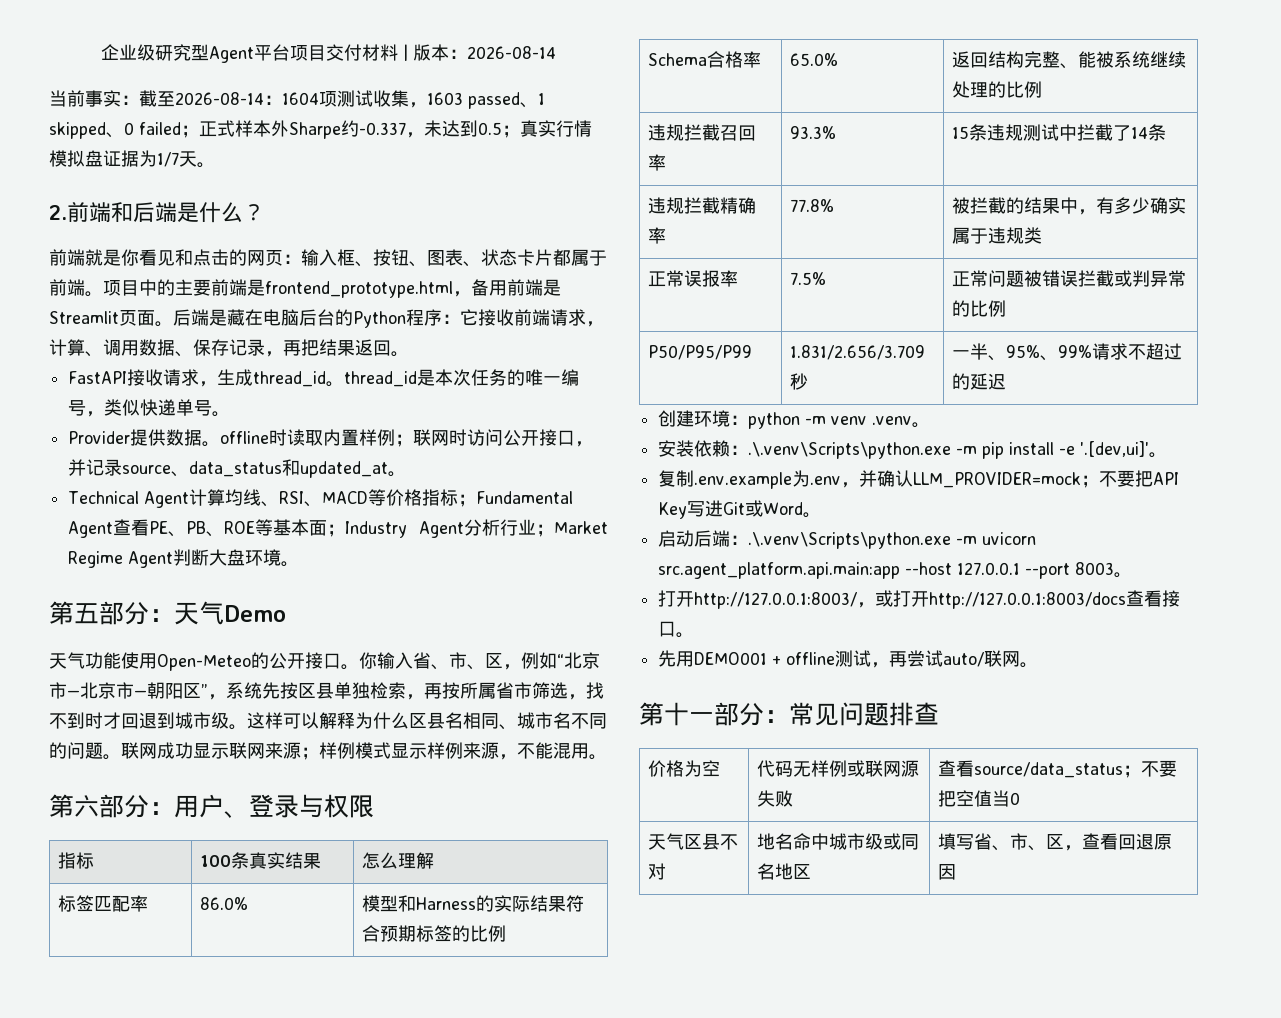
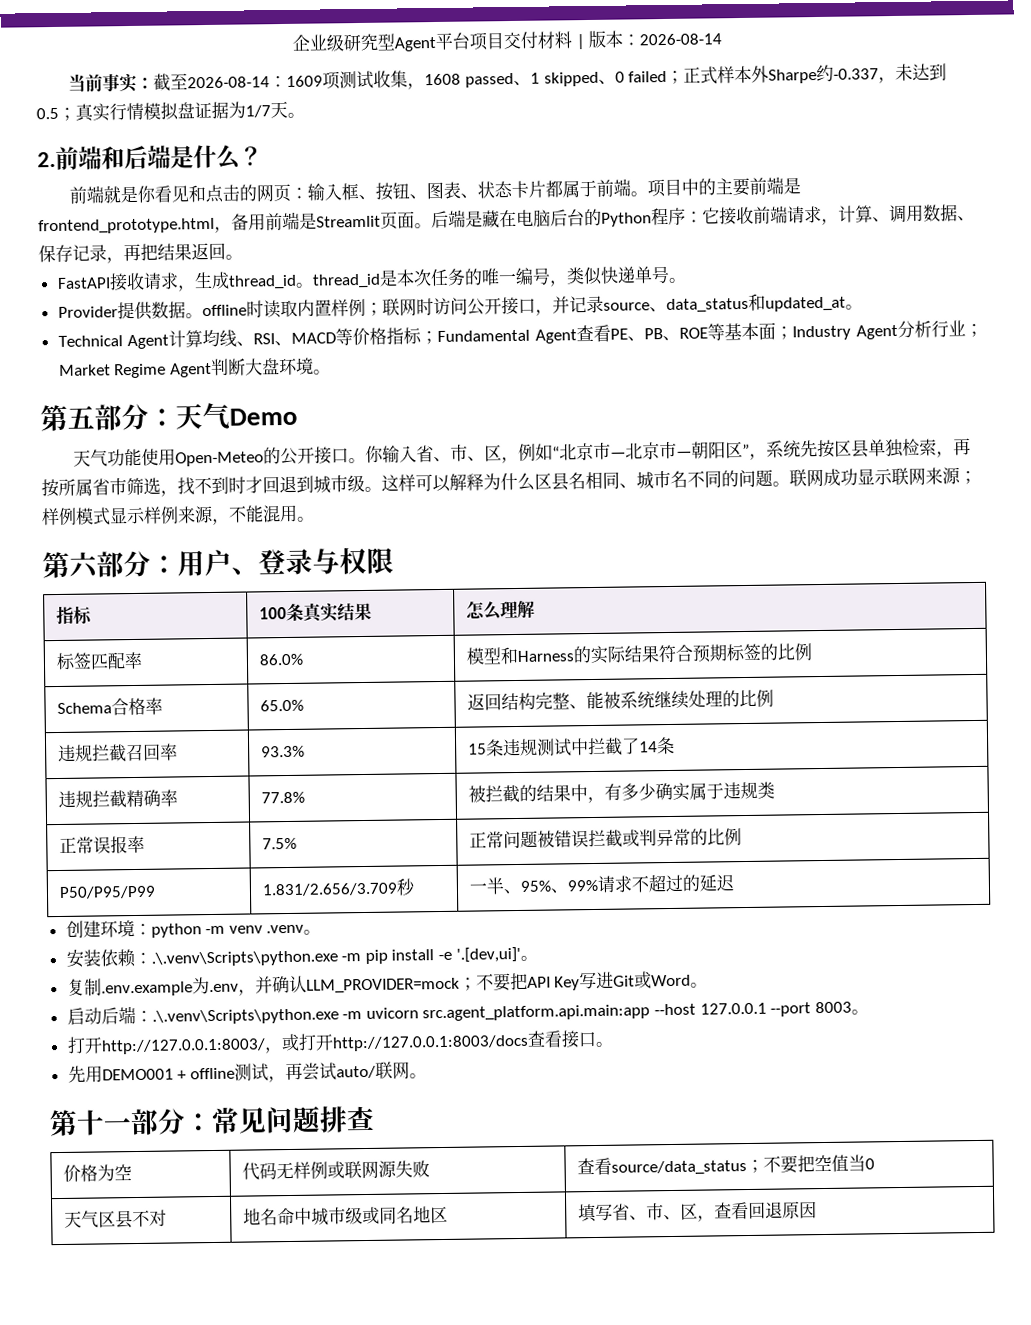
[282,92,319,105] 1604 -> [286,75,324,87] 1609
[427,92,463,105] 1603 -> [424,73,462,86] 1608

